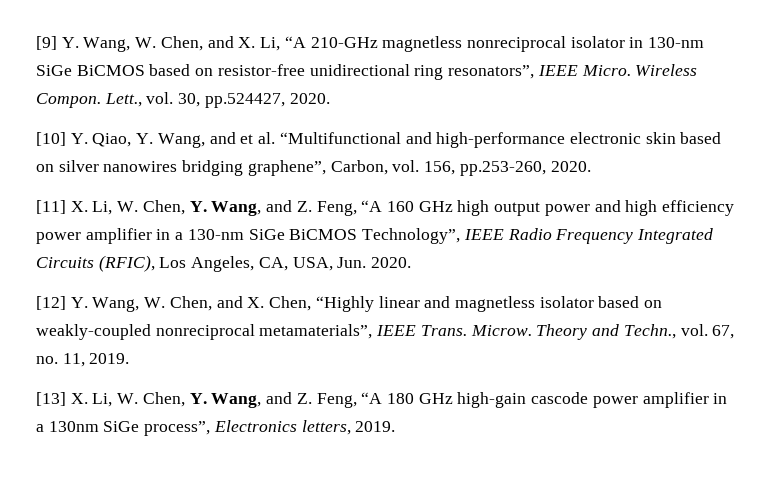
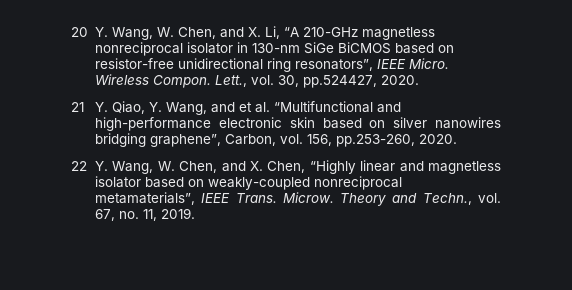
[36,36,57,50] [9] -> [71,27,88,37] 20
[36,132,66,146] [10] -> [71,102,84,112] 21
[36,200,735,216] [36,228,713,244] [36,255,412,272] [36,296,66,310] [11] X. Li, W. Chen, Y. Wang, and Z. Feng, “A 160 GHz high output power and high efficiency power amplifier in a 130-nm SiGe BiCMOS Technology”, IEEE Radio Frequency Integrated Circuits (RFIC), Los Angeles, CA, USA, Jun. 2020. // [12] -> [71,161,87,171] 22
[36,392,728,408] [36,420,396,436] // [13] X. Li, W. Chen, Y. Wang, and Z. Feng, “A 180 GHz high-gain cascode power amplifier in a 130nm SiGe process”, Electronics letters, 2019. -> (195, 213) none

